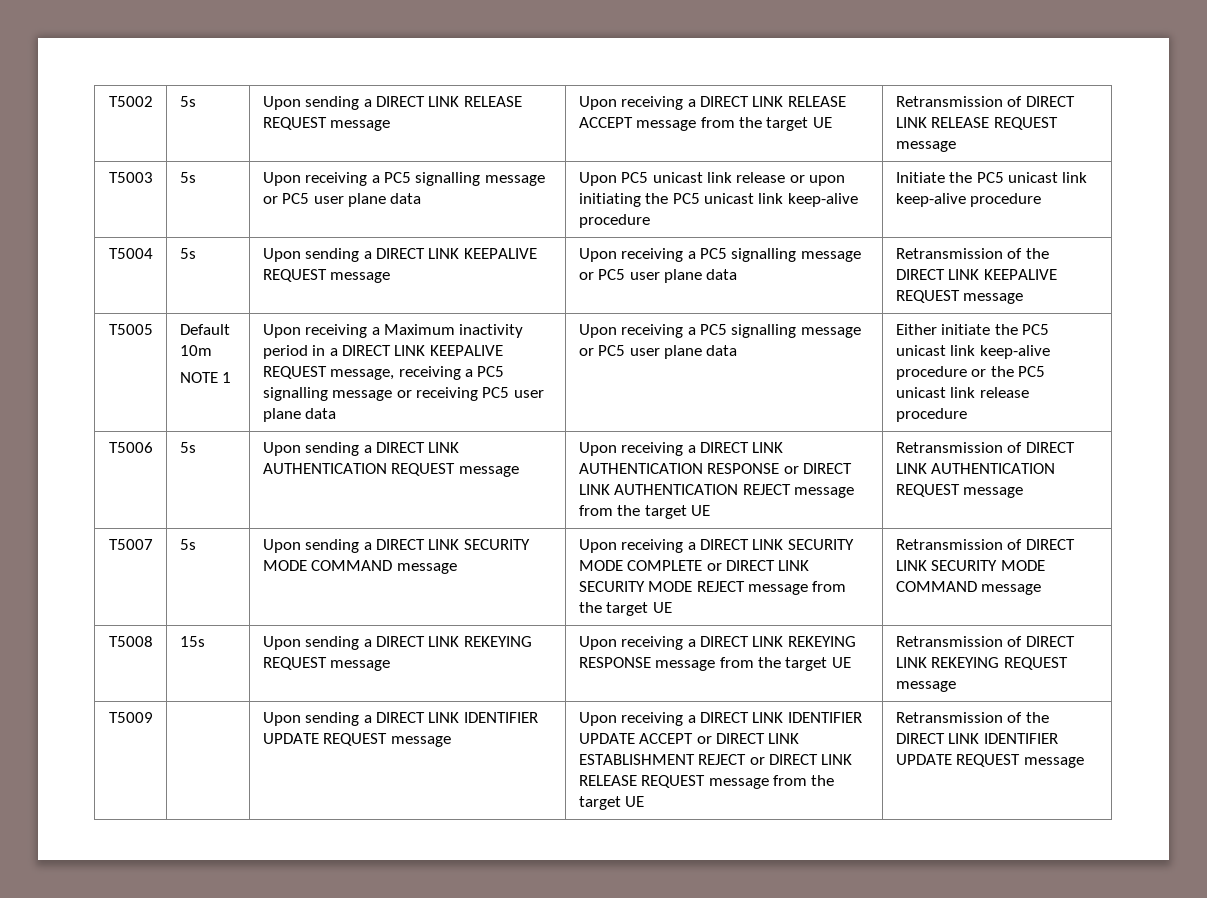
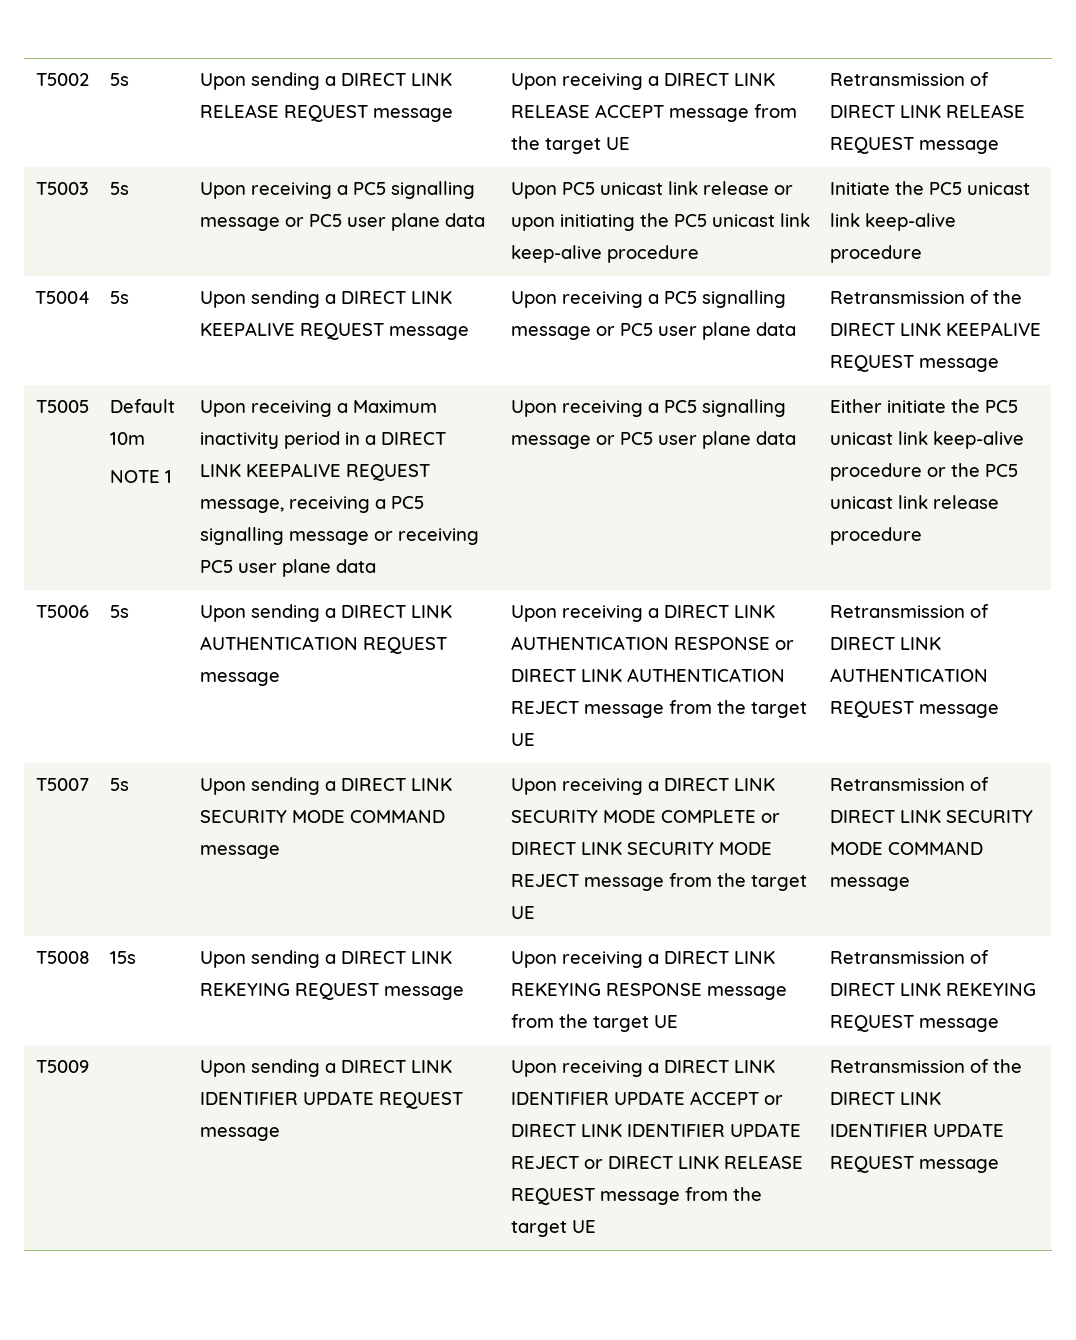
[578,754,695,765] ESTABLISHMENT -> [627,1123,802,1137] IDENTIFIER UPDATE

